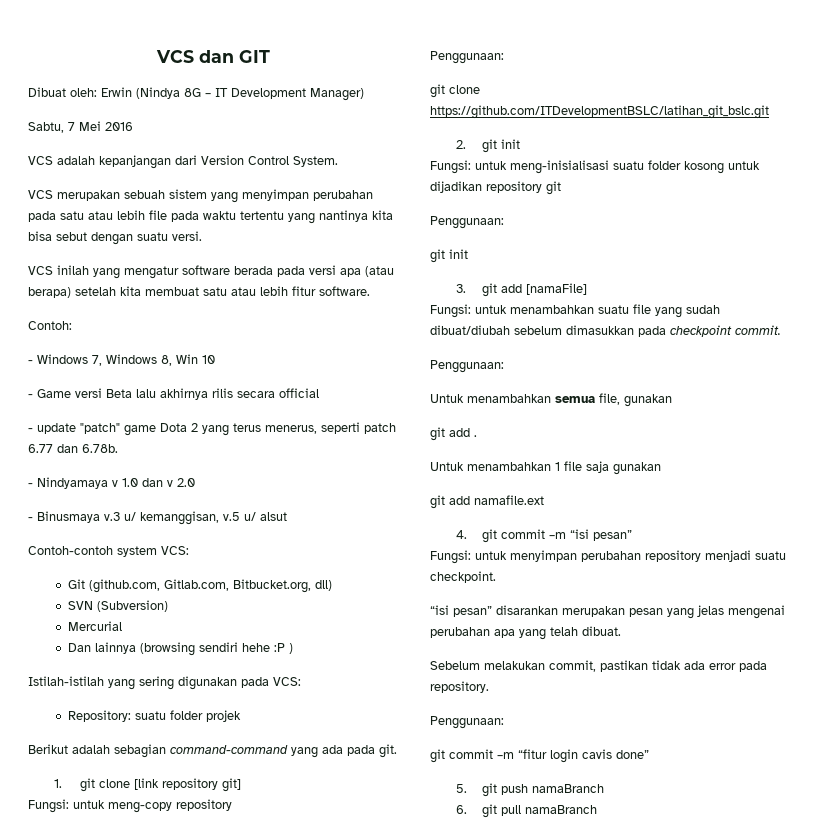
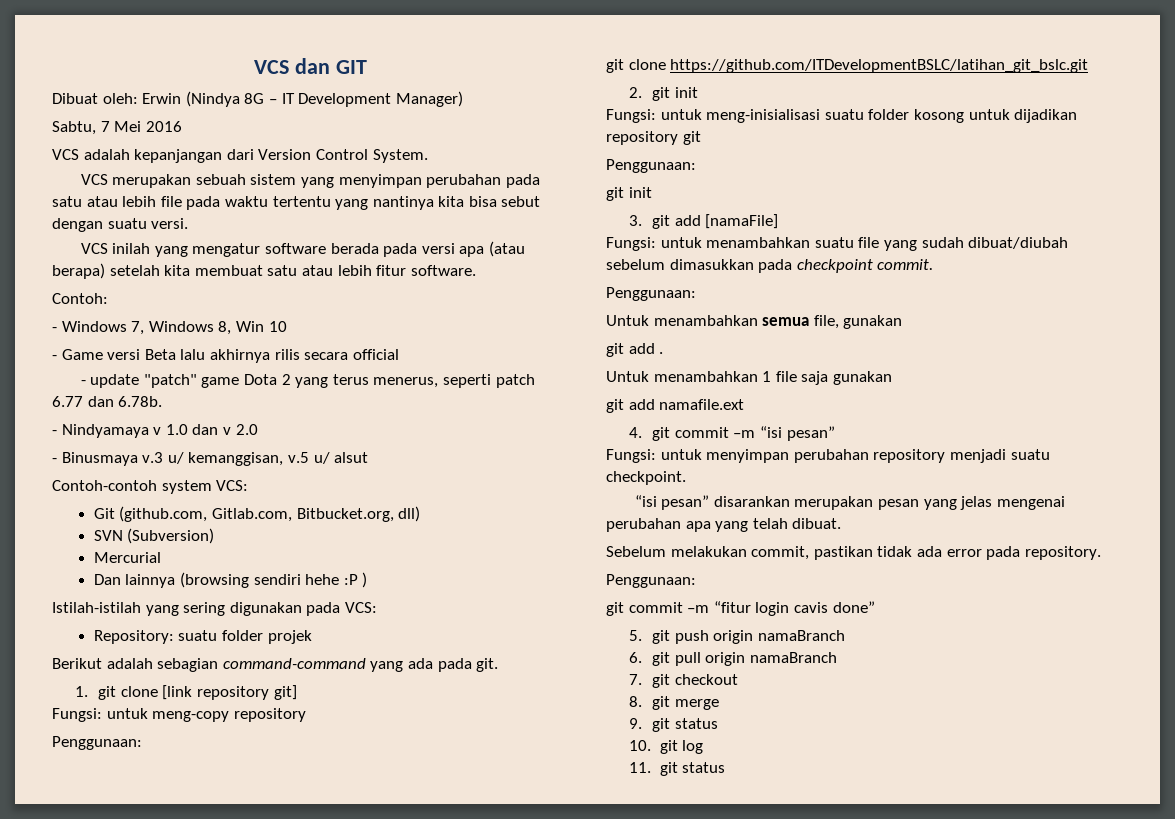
(528, 789) none -> [713,630,754,644] origin
[524,805,597,814] namaBranch -> [705,652,838,666] [629,674,738,688] [629,696,719,710] [629,718,718,732] [629,740,704,754] [629,762,726,776] origin namaBranch // 7. git checkout // 8. git merge // 9. git status // 10. git log // 11. git status

